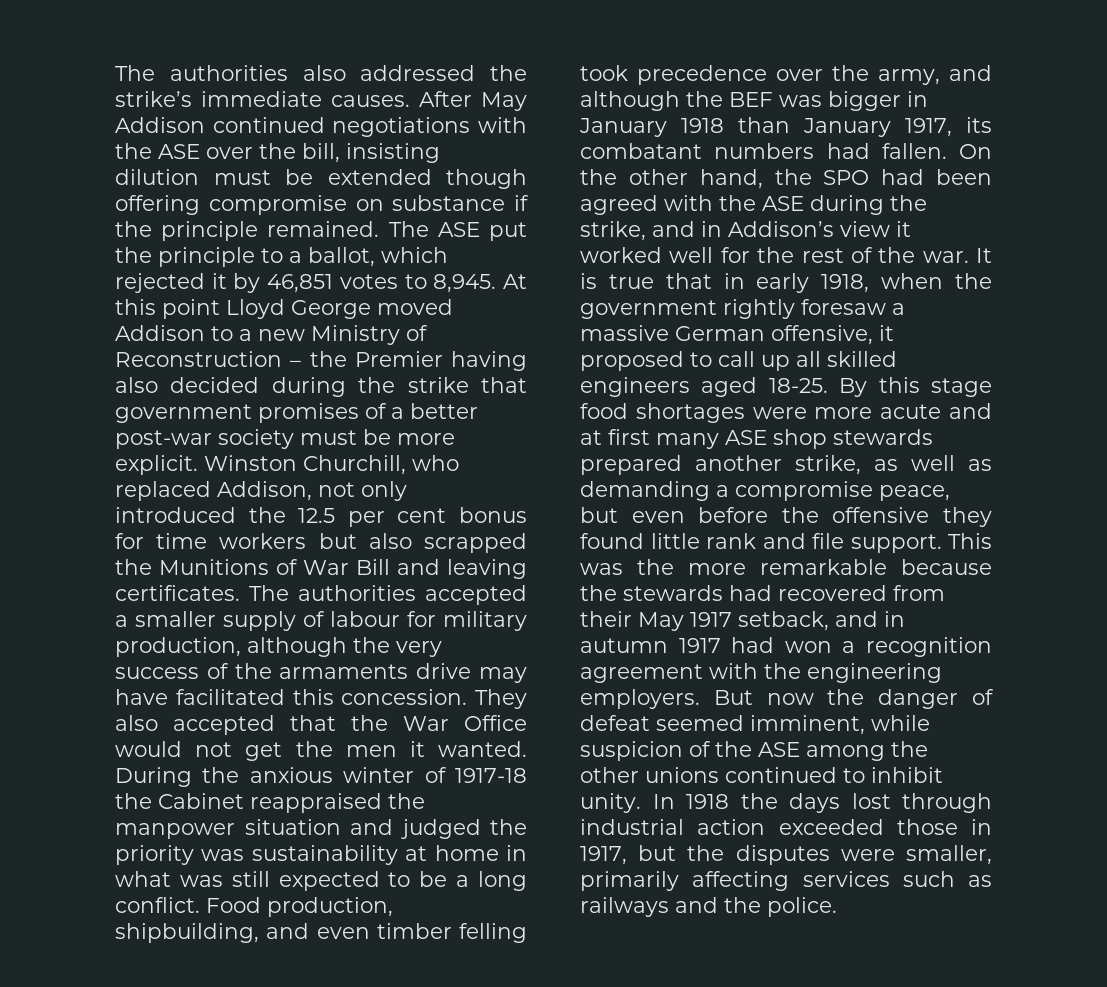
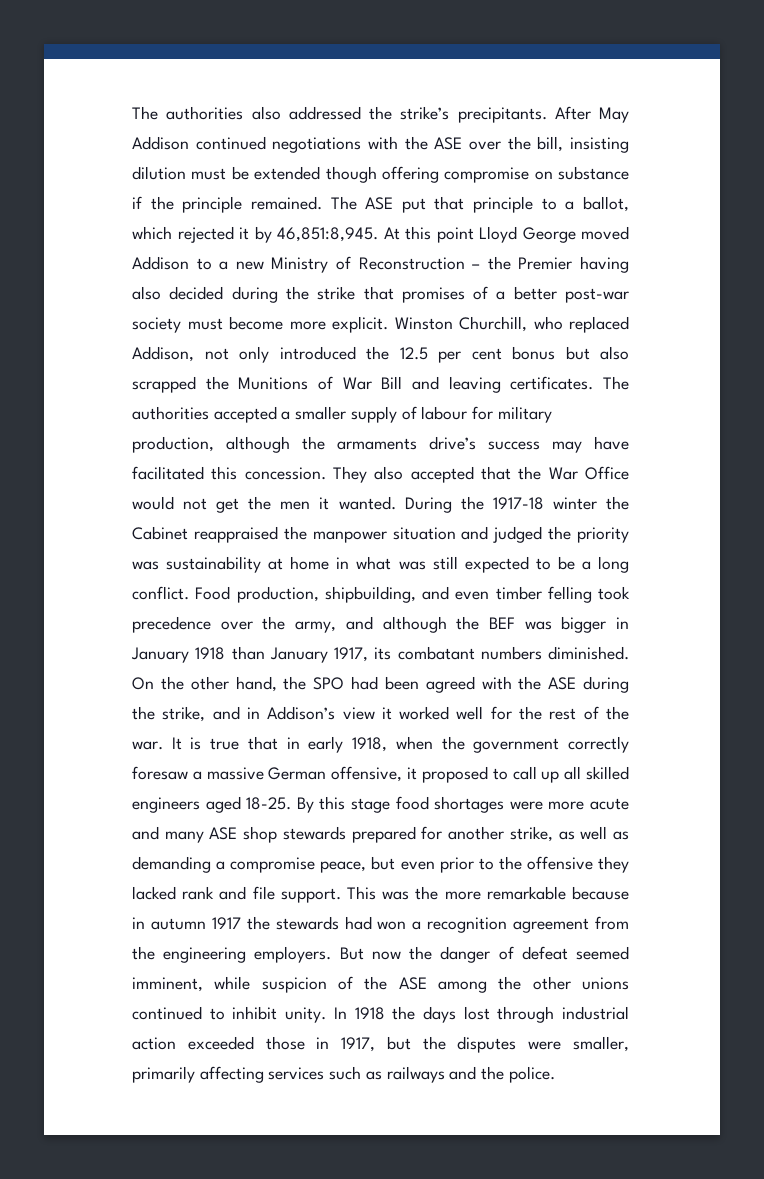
[201,91,410,107] immediate causes. -> [457,107,547,123] precipitants.
[115,247,152,263] the -> [434,196,465,210] that
[267,274,497,293] 46,851 votes to 8,945. -> [277,227,378,242] 46,851:8,945.
[115,404,252,423] government -> (394, 293) none
[363,429,391,445] be -> [229,316,283,330] become
[115,533,307,549] for time workers -> (555, 353) none
[396,641,442,657] [115,663,472,679] very success of the armaments drive -> [337,436,540,450] armaments drive’s success
[249,767,527,783] anxious winter of 1917-18 -> [492,497,597,510] 1917-18 winter
[826,143,947,159] had fallen. -> [548,646,629,660] diminished.
[723,299,795,319] rightly -> [568,736,629,753] correctly
[580,429,650,445] at first -> (159, 833) none
(682, 465) none -> [421,826,443,840] for
[698,507,769,523] before -> [439,857,494,873] prior to
[580,533,700,549] found little -> [132,886,176,900] lacked
[580,585,945,601] [580,611,878,631] the stewards had recovered from their May 1917 setback, and -> (629, 893) none
(721, 645) none -> [246,916,339,930] the stewards
[709,663,758,679] with -> [595,916,629,930] from

